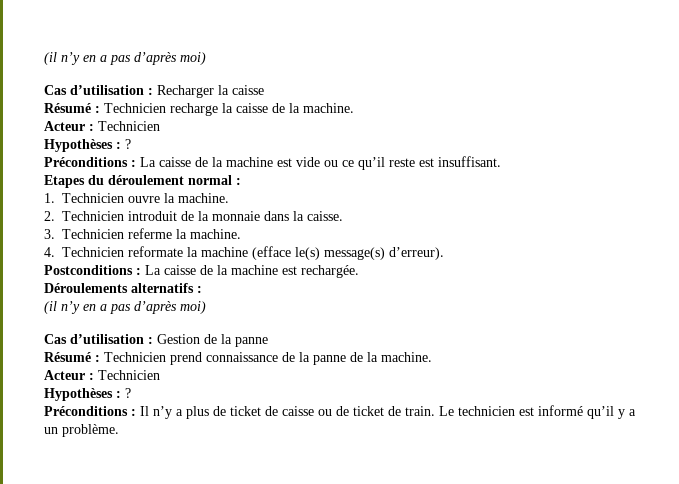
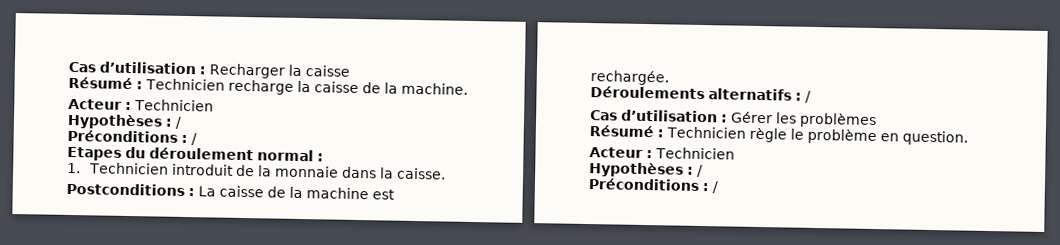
[44,52,206,65] (il n’y en a pas d’après moi) // -> (68, 67) none
[125,139,131,149] [44,156,501,170] ? // Préconditions : La caisse de la machine est vide ou ce qu’il reste est insuffisant. -> [175,116,182,129] [67,129,197,146] / // Préconditions : /
[128,193,229,203] [44,211,124,221] ouvre la machine. // 2. Technicien -> (169, 168) none
[44,228,241,239] [44,246,444,260] // 3. Technicien referme la machine. // 4. Technicien reformate la machine (efface le(s) message(s) d’erreur). -> (446, 173) none
[44,301,206,314] [44,334,268,347] [44,352,432,365] [44,370,160,380] [44,388,131,401] [44,405,636,419] [44,424,119,437] // (il n’y en a pas d’après moi) // Cas d’utilisation : Gestion de la panne // Résumé : Technicien prend connaissance de la panne de la machine. // Acteur : Technicien // Hypothèses : ? // Préconditions : Il n’y a plus de ticket de caisse ou de ticket de train. Le technicien est informé qu’il y a un problème. -> [805,90,811,103] [590,109,877,129] [589,125,968,146] [589,147,735,160] [589,162,703,178] [588,178,719,194] / // Cas d’utilisation : Gérer les problèmes // Résumé : Technicien règle le problème en question. // Acteur : Technicien // Hypothèses : / // Préconditions : /

